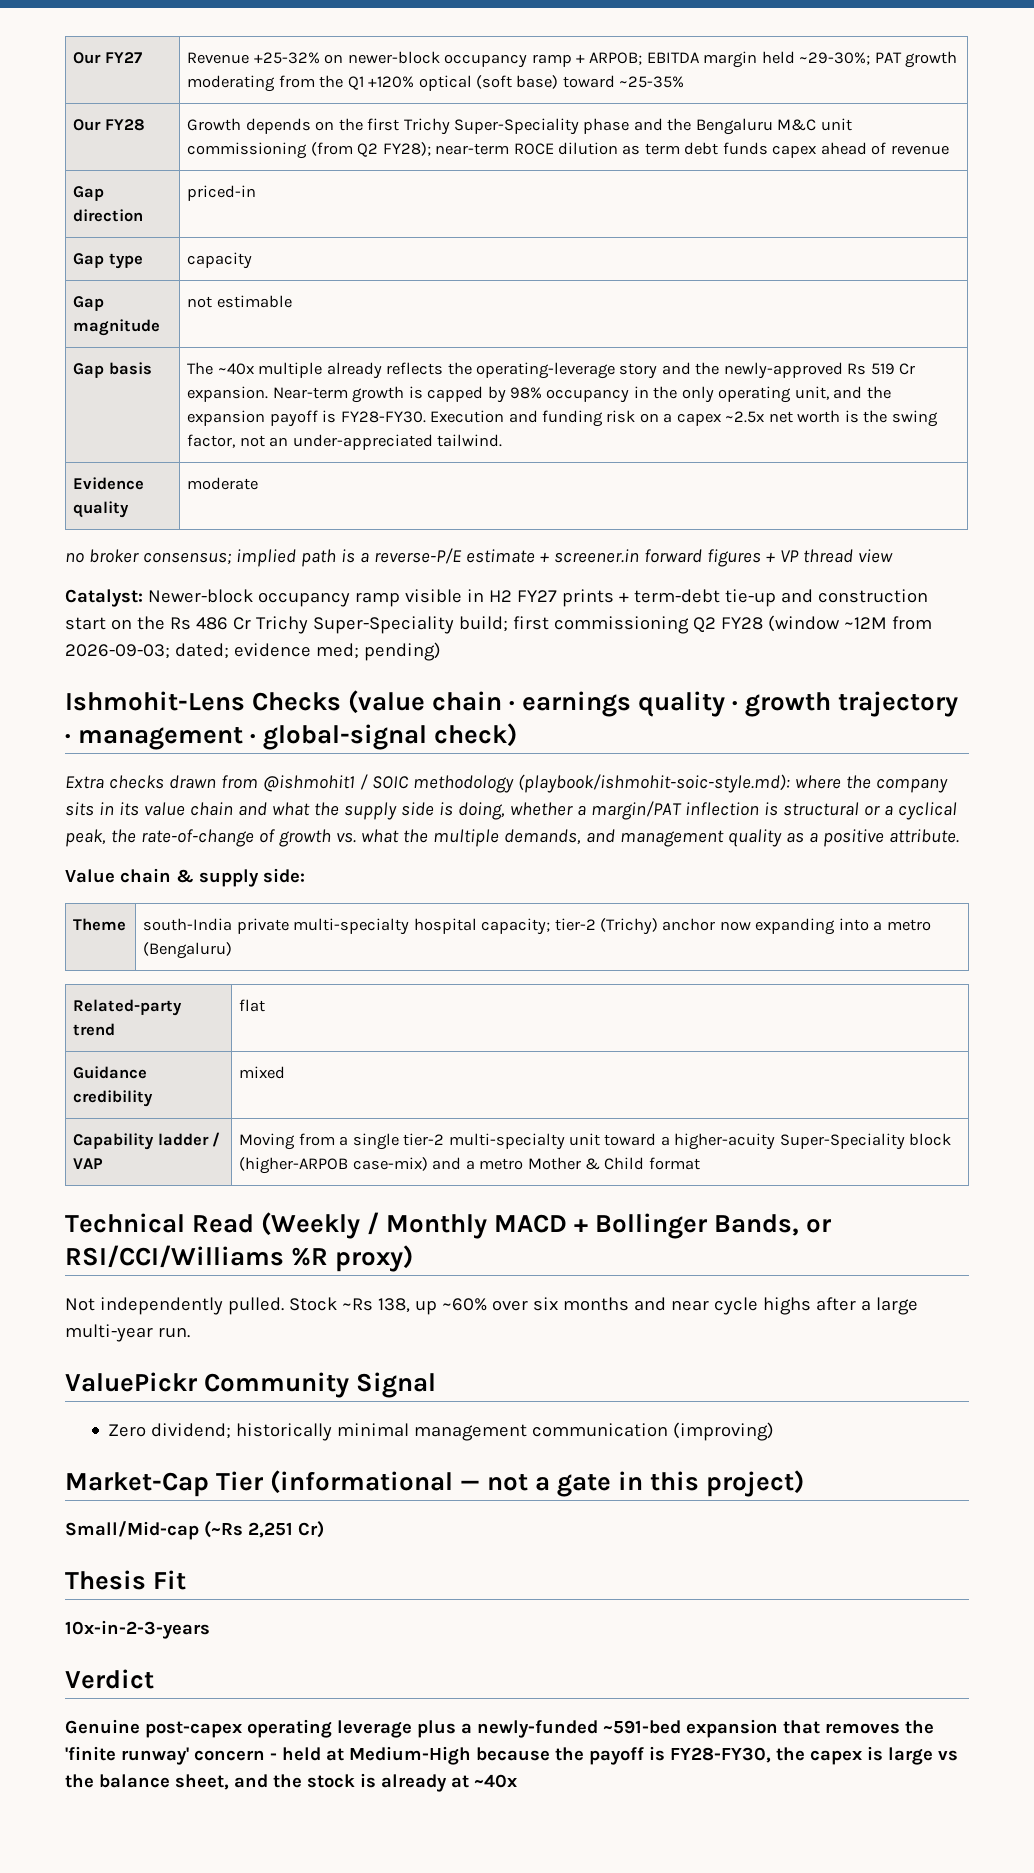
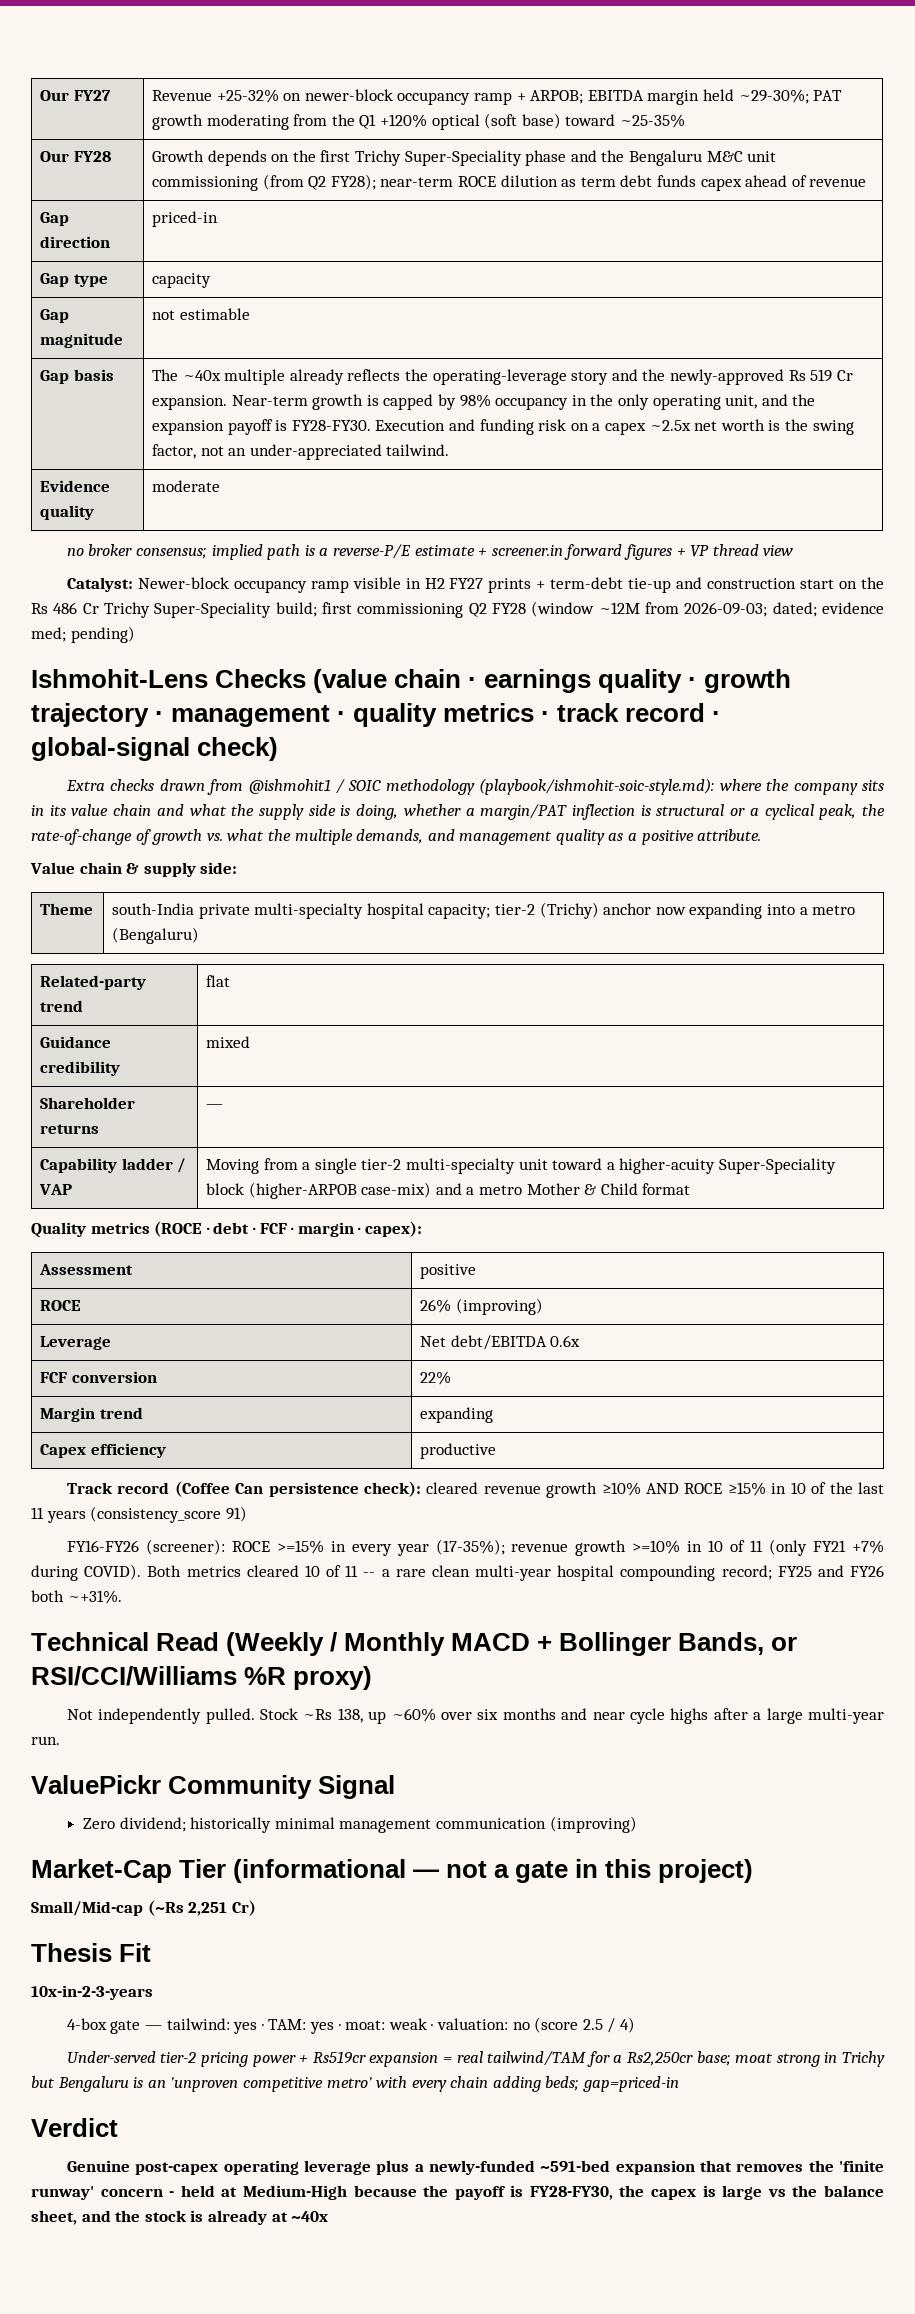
(257, 738) none -> [353,703,722,727] quality metrics · track record ·
(286, 1072) none -> [40,1097,136,1109] [40,1124,100,1134] [206,1104,224,1109] // Shareholder returns | —
(700, 1163) none -> [31,1221,422,1238] [39,1264,134,1275] [420,1264,477,1279] [40,1300,82,1311] [420,1298,543,1315] [40,1336,112,1350] [420,1335,581,1350] [40,1371,157,1383] [420,1371,452,1385] [40,1407,143,1422] [420,1407,494,1423] [40,1443,166,1458] [420,1443,497,1459] [66,1481,884,1498] [31,1506,247,1523] [66,1539,884,1556] [31,1564,884,1581] [31,1590,122,1604] // Quality metrics (ROCE · debt · FCF · margin · capex): // Assessment | positive // ROCE | 26% (improving) // Leverage | Net debt/EBITDA 0.6x // FCF conversion | 22% // Margin trend | expanding // Capex efficiency | productive // Track record (Coffee Can persistence check): cleared revenue growth ≥10% AND ROCE ≥15% in 10 of the last 11 years (consistency_score 91) // FY16-FY26 (screener): ROCE >=15% in every year (17-35%); revenue growth >=10% in 10 of 11 (only FY21 +7% during COVID). Both metrics cleared 10 of 11 -- a rare clean multi-year hospital compounding record; FY25 and FY26 both ~+31%.
(210, 1629) none -> [66,2017,635,2034] [66,2051,886,2067] [31,2076,680,2092] // 4-box gate — tailwind: yes · TAM: yes · moat: weak · valuation: no (score 2.5 / 4) // Under-served tier-2 pricing power + Rs519cr expansion = real tailwind/TAM for a Rs2,250cr base; moat strong in Trichy but Bengaluru is an 'unproven competitive metro' with every chain adding beds; gap=priced-in

